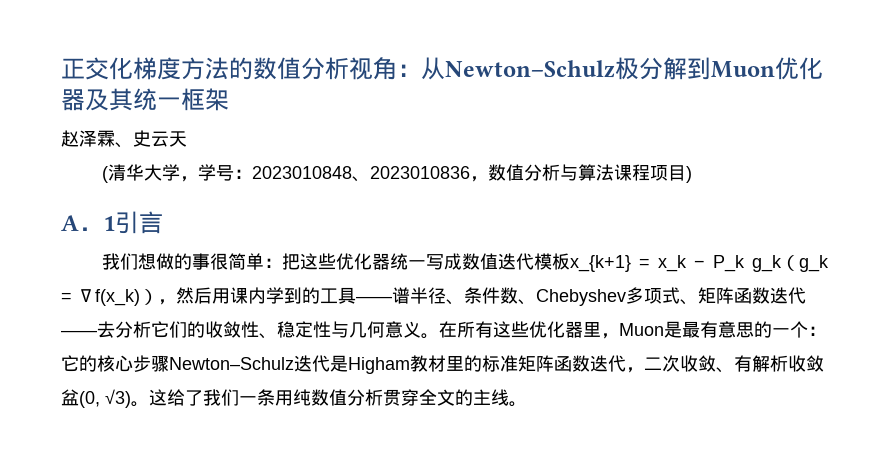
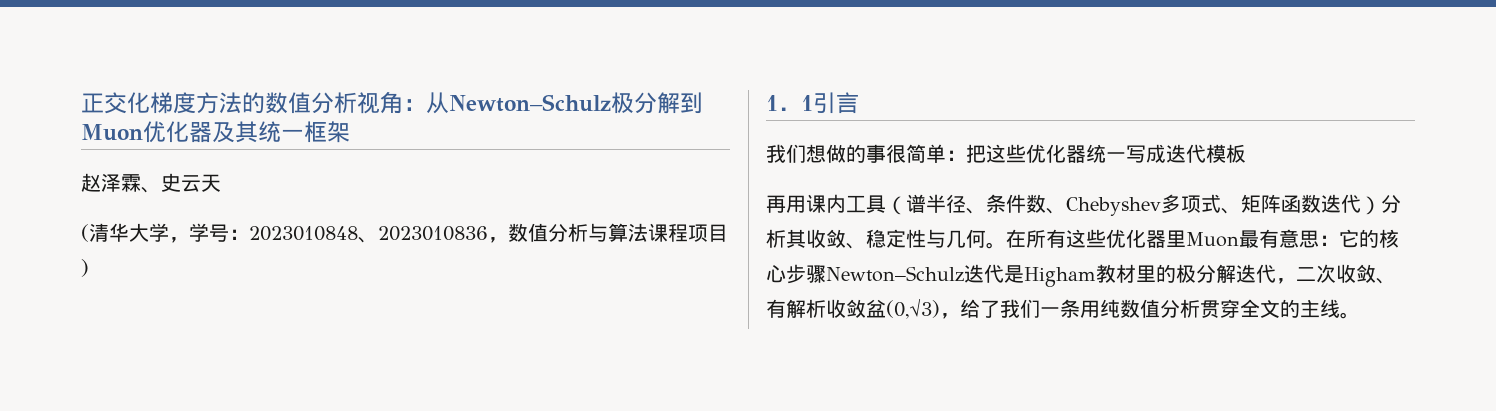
[61,215,79,231] A -> [766,95,778,111] 1
[461,253,498,270] 数值 -> (1166, 153) none
[569,255,829,272] [61,287,392,306] x_{k+1} = x_k − P_k g_k（g_k = ∇f(x_k)），然后用课内学到的工具—— -> [766,194,906,215] // 再用课内工具（
[61,321,259,338] ——去分析它们的收敛性 -> [1361,194,1401,215] [766,229,846,248] ）分析其收敛
[385,321,421,338] 意义 -> (986, 238) none
[601,321,682,339] ，Muon是 -> [1186,232,1239,247] Muon
[754,321,808,338] 的一个 -> (1319, 239) none
[482,355,590,372] 标准矩阵函数 -> [1176,264,1236,283] 极分解
[79,389,167,408] (0, √3)。这 -> [886,299,960,319] (0,√3)，

